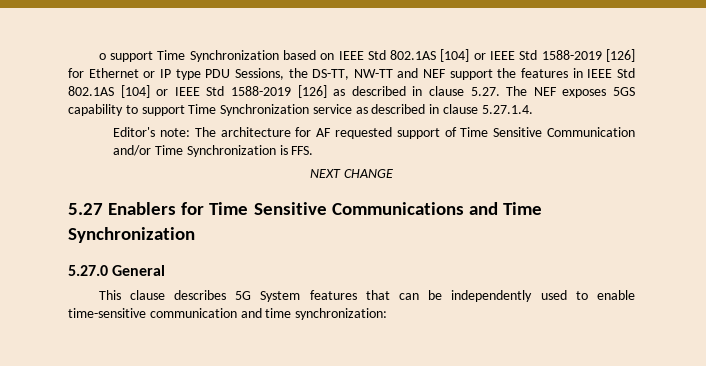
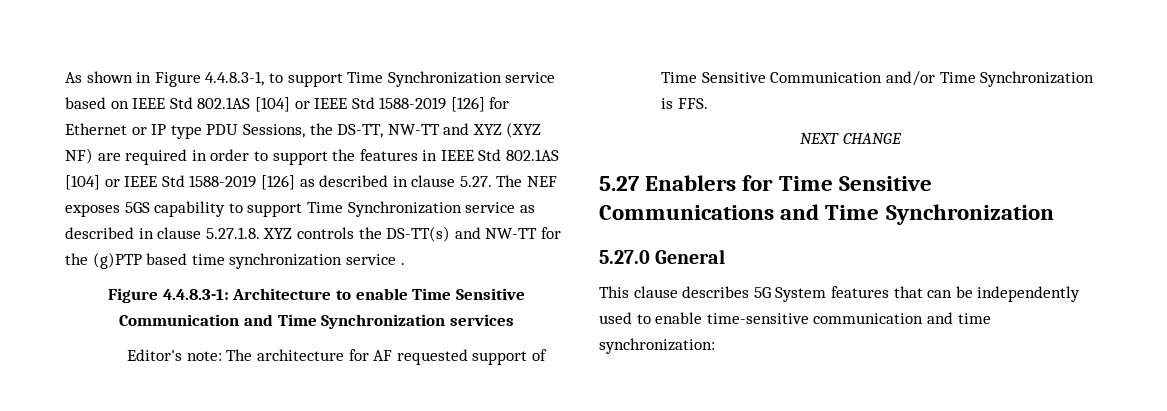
[98,50,279,62] o support Time Synchronization -> [65,71,556,87] As shown in Figure 4.4.8.3-1, to support Time Synchronization service
[423,69,447,78] NEF -> [472,122,542,138] [65,148,268,165] XYZ (XYZ NF) are required in order to
[481,105,533,114] 5.27.1.4. -> [205,226,561,242] [65,252,405,269] [108,288,525,303] [119,314,514,329] 5.27.1.8. XYZ controls the DS-TT(s) and NW-TT for the (g)PTP based time synchronization service . // Figure 4.4.8.3-1: Architecture to enable Time Sensitive Communication and Time Synchronization services

